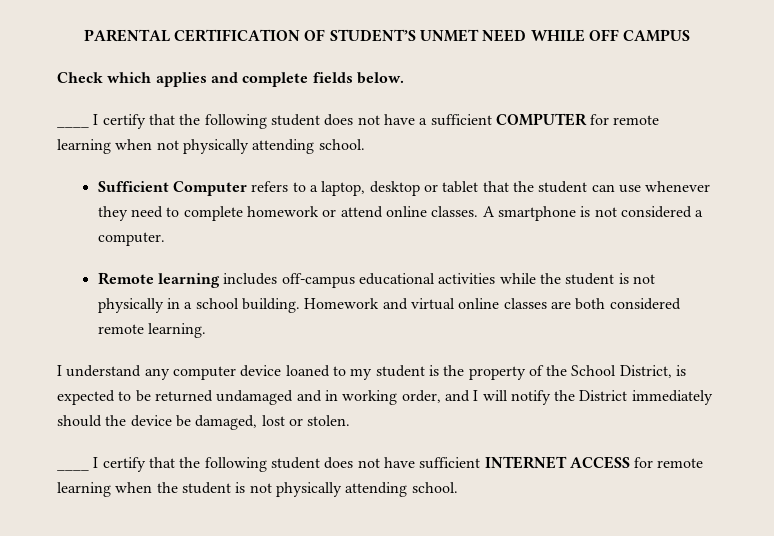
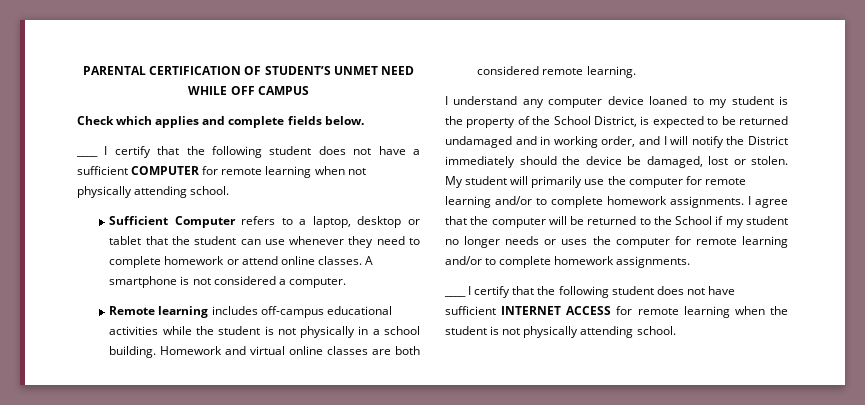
(351, 420) none -> [445,176,746,188] [445,196,788,208] [445,216,788,228] [445,236,788,248] [445,256,691,268] My student will primarily use the computer for remote learning and/or to complete homework assignments. I agree that the computer will be returned to the School if my student no longer needs or uses the computer for remote learning and/or to complete homework assignments.

